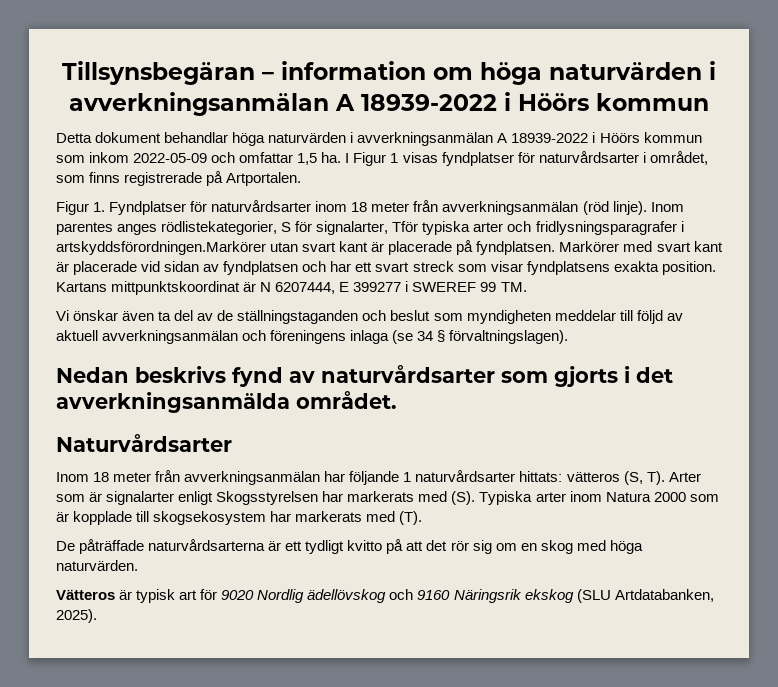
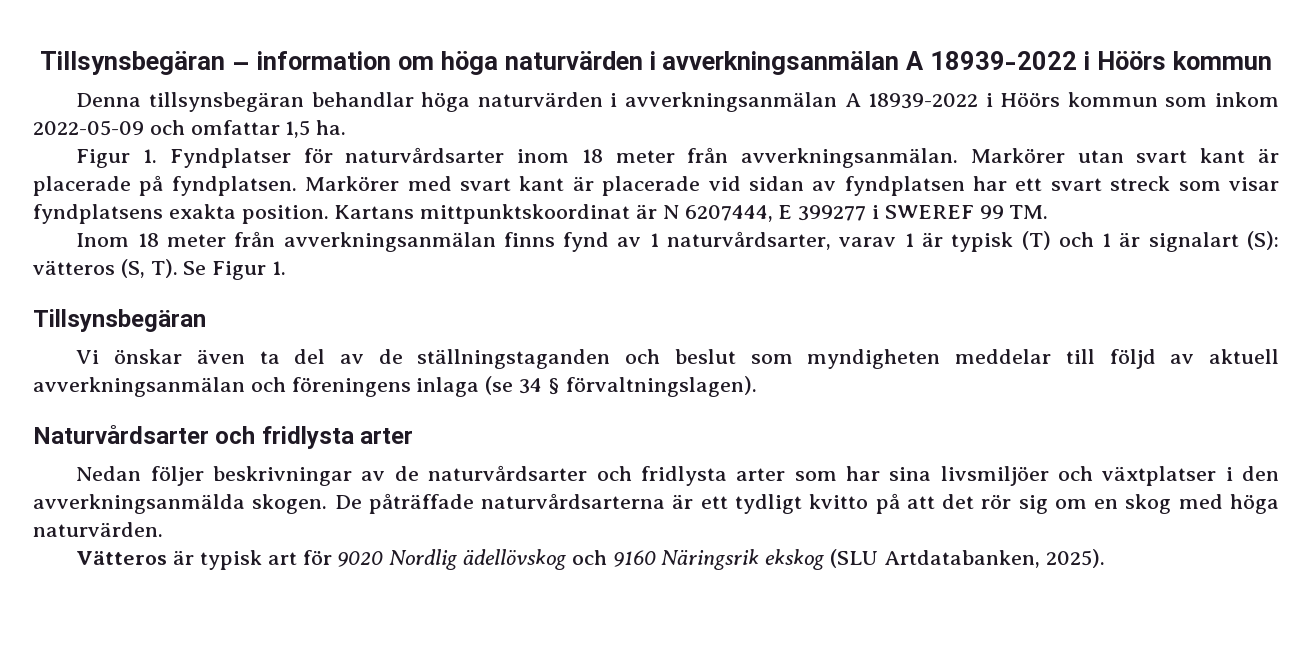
[56,132,162,143] Detta dokument -> [76,92,304,112] Denna tillsynsbegäran
[345,151,708,166] [56,171,302,186] I Figur 1 visas fyndplatser för naturvårdsarter i området, som finns registrerade på Artportalen. -> (347, 127) none
[442,201,684,215] [56,221,684,235] [56,241,266,255] avverkningsanmälan (röd linje). Inom parentes anges rödlistekategorier, S för signalarter, Tför typiska arter och fridlysningsparagrafer i artskyddsförordningen.Markörer -> [741,148,1065,168] avverkningsanmälan. Markörer
[302,261,327,272] och -> (965, 186) none
(527, 287) none -> [76,231,1280,252] [33,259,287,280] [33,309,206,332] // Inom 18 meter från avverkningsanmälan finns fynd av 1 naturvårdsarter, varav 1 är typisk (T) och 1 är signalart (S): vätteros (S, T). Se Figur 1. // Tillsynsbegäran
[56,365,673,387] [56,391,397,413] [56,434,232,452] [56,470,701,485] [56,491,719,505] [56,511,423,525] Nedan beskrivs fynd av naturvårdsarter som gjorts i det avverkningsanmälda området. // Naturvårdsarter // Inom 18 meter från avverkningsanmälan har följande 1 naturvårdsarter hittats: vätteros (S, T). Arter som är signalarter enligt Skogsstyrelsen har markerats med (S). Typiska arter inom Natura 2000 som är kopplade till skogsekosystem har markerats med (T). // -> [33,425,414,449] [76,465,1279,486] [33,494,328,514] Naturvårdsarter och fridlysta arter // Nedan följer beskrivningar av de naturvårdsarter och fridlysta arter som har sina livsmiljöer och växtplatser i den avverkningsanmälda skogen.

